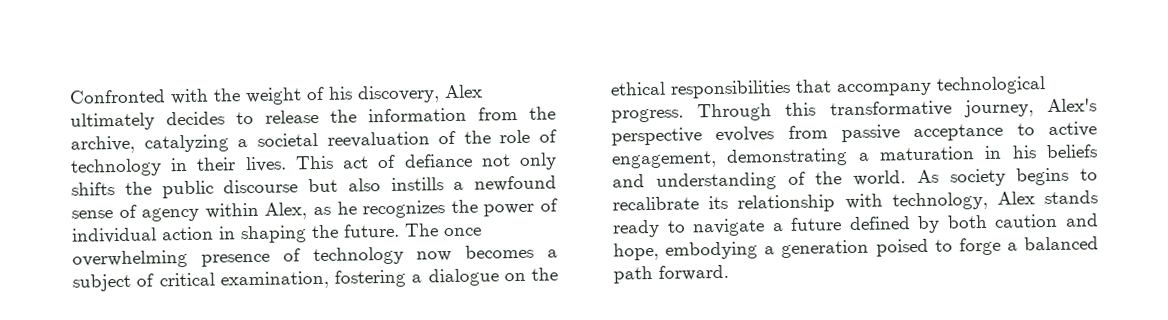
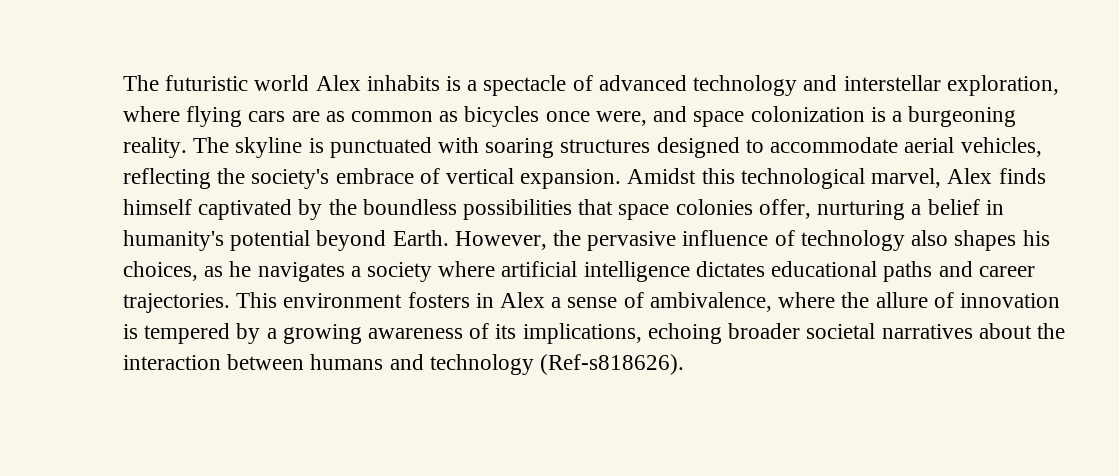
[69,84,483,106] [70,106,556,131] [70,129,557,154] [70,152,557,177] [71,175,557,199] [71,198,559,222] [71,223,482,244] [72,244,558,269] [72,267,558,292] [610,76,1046,99] [611,98,1097,123] [611,121,1097,146] [611,144,1098,169] [612,167,1098,191] [612,190,1098,213] [612,213,1099,238] [613,236,1099,261] [613,264,729,284] Confronted with the weight of his discovery, Alex ultimately decides to release the information from the archive, catalyzing a societal reevaluation of the role of technology in their lives. This act of defiance not only shifts the public discourse but also instills a newfound sense of agency within Alex, as he recognizes the power of individual action in shaping the future. The once overwhelming presence of technology now becomes a subject of critical examination, fostering a dialogue on the ethical responsibilities that accompany technological progress. Through this transformative journey, Alex's perspective evolves from passive acceptance to active engagement, demonstrating a maturation in his beliefs and understanding of the world. As society begins to recalibrate its relationship with technology, Alex stands ready to navigate a future defined by both caution and hope, embodying a generation poised to forge a balanced path forward. -> [123,75,1059,96] [123,106,1017,127] [123,137,1042,158] [123,168,1046,189] [123,199,1004,220] [123,230,1050,251] [123,261,1035,282] [123,292,1060,313] [123,323,1065,344] [123,354,685,375] The futuristic world Alex inhabits is a spectacle of advanced technology and interstellar exploration, where flying cars are as common as bicycles once were, and space colonization is a burgeoning reality. The skyline is punctuated with soaring structures designed to accommodate aerial vehicles, reflecting the society's embrace of vertical expansion. Amidst this technological marvel, Alex finds himself captivated by the boundless possibilities that space colonies offer, nurturing a belief in humanity's potential beyond Earth. However, the pervasive influence of technology also shapes his choices, as he navigates a society where artificial intelligence dictates educational paths and career trajectories. This environment fosters in Alex a sense of ambivalence, where the allure of innovation is tempered by a growing awareness of its implications, echoing broader societal narratives about the interaction between humans and technology (Ref-s818626).

